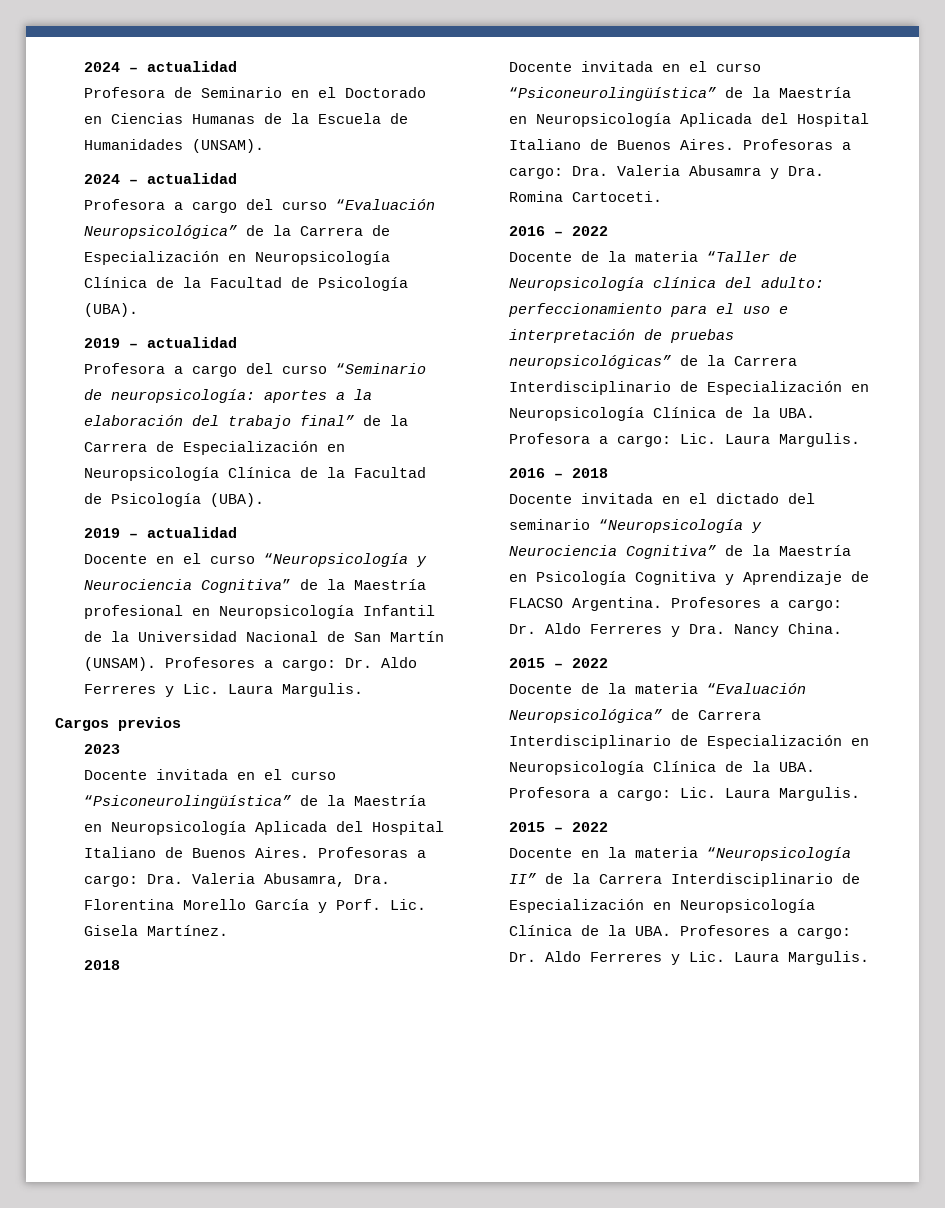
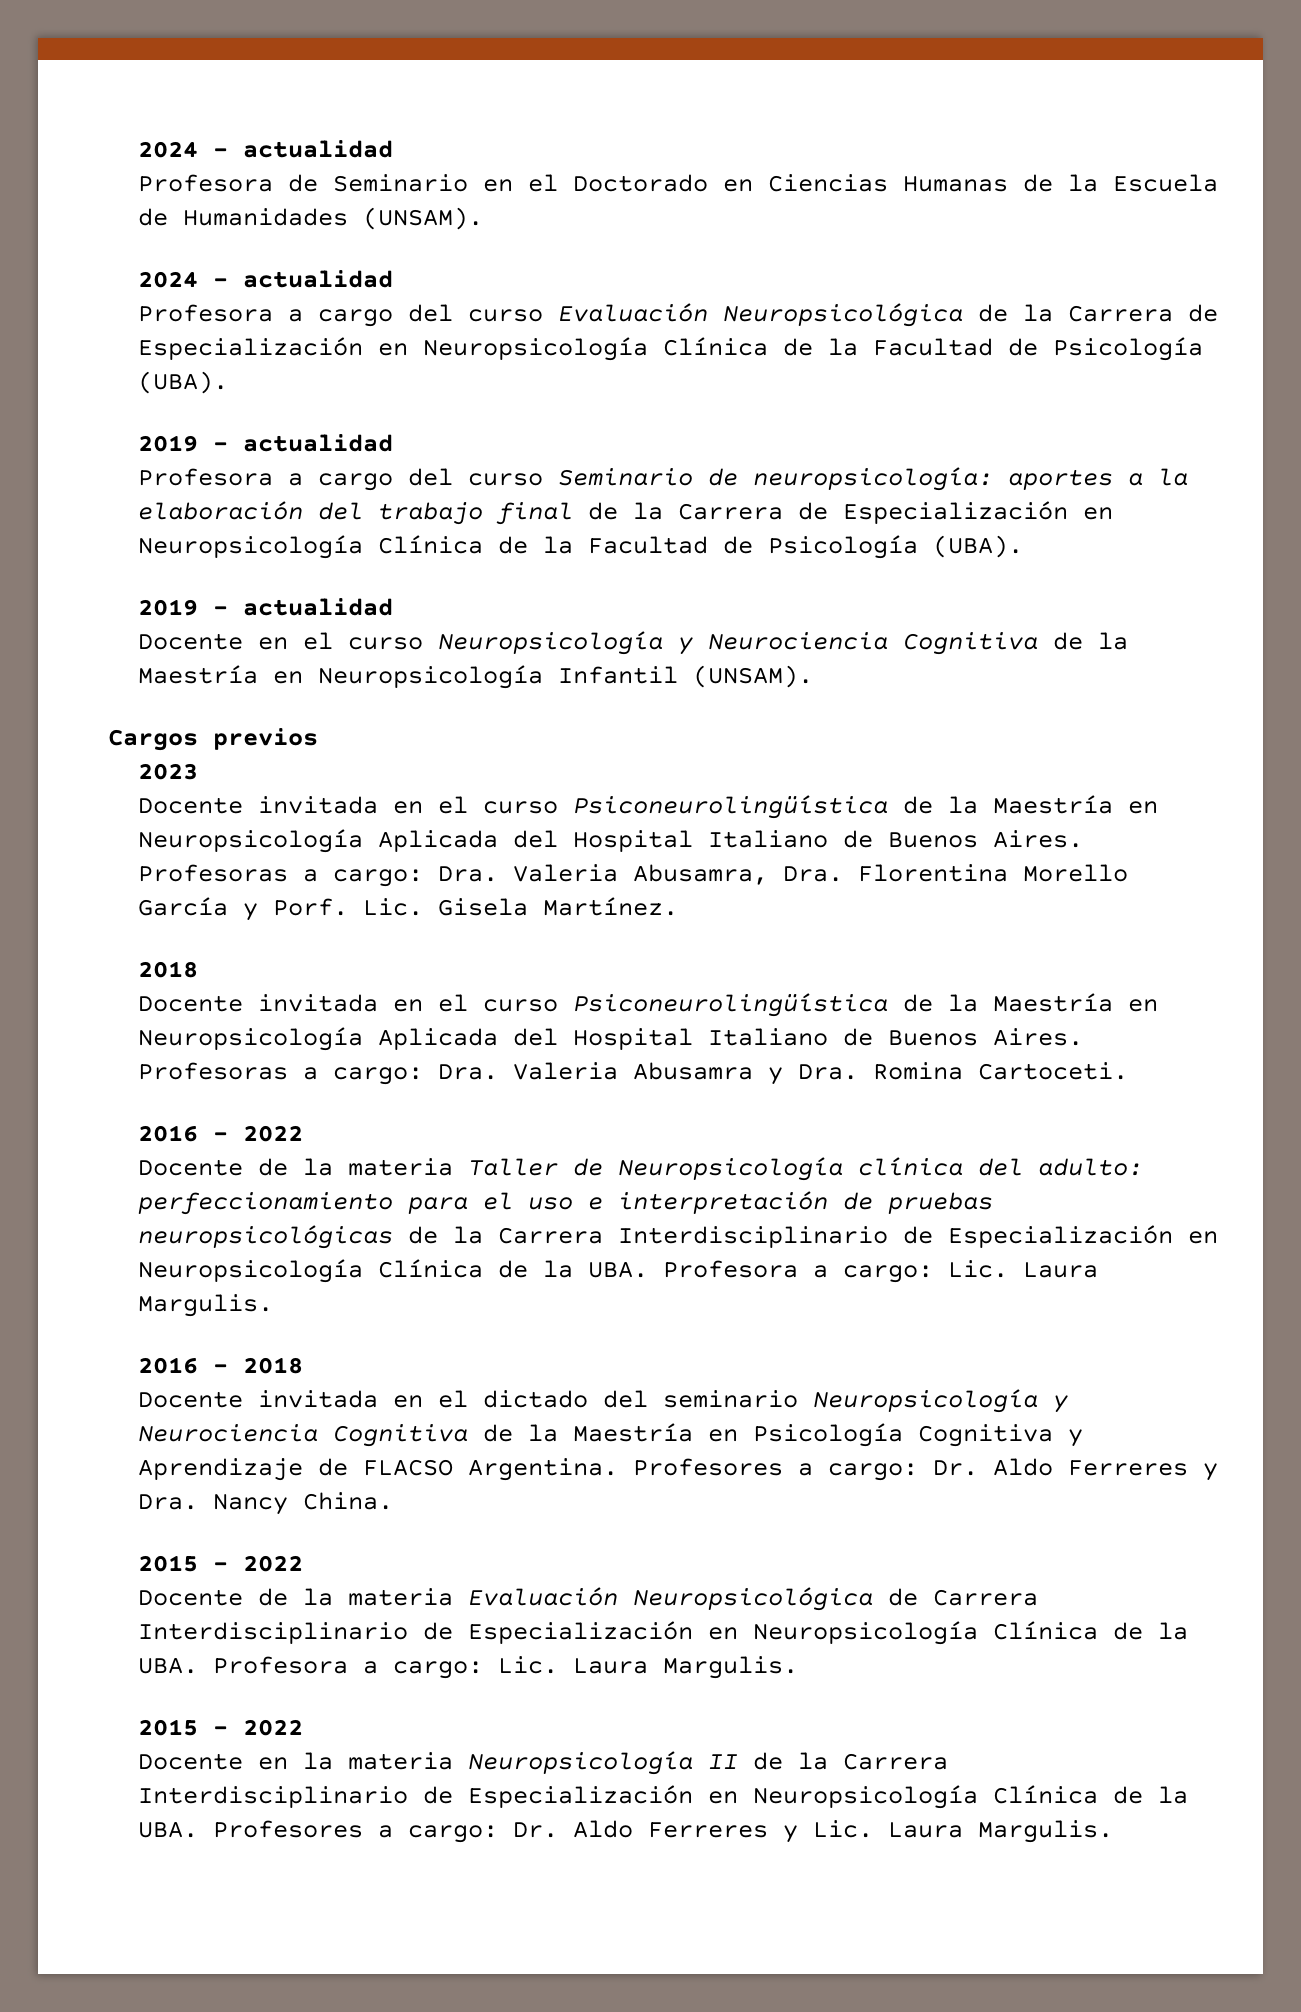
[336,199,436,210] [84,225,239,239] “Evaluación Neuropsicológica” -> [558,303,964,327] Evaluación Neuropsicológica
[336,363,427,374] “Seminario -> [558,468,694,486] Seminario
[300,415,356,426] final” -> [496,502,574,525] final
[264,553,428,567] [84,579,427,593] [84,605,184,619] “Neuropsicología y Neurociencia Cognitiva” de la Maestría profesional -> [438,631,1129,655] [138,665,259,684] Neuropsicología y Neurociencia Cognitiva de la Maestría
[84,631,445,642] [84,657,418,671] [84,683,364,697] de la Universidad Nacional de San Martín (UNSAM). Profesores a cargo: Dr. Aldo Ferreres y Lic. Laura Margulis. -> [693,665,814,688] (UNSAM).
[84,795,293,809] “Psiconeurolingüística” -> [573,795,889,819] Psiconeurolingüística
[509,87,718,101] “Psiconeurolingüística” -> [573,993,889,1017] Psiconeurolingüística
[707,251,771,262] “Taller -> [468,1158,559,1176] Taller
[509,355,673,369] neuropsicológicas” -> [138,1225,394,1249] neuropsicológicas
[599,519,763,533] [509,545,718,559] “Neuropsicología y Neurociencia Cognitiva” -> [813,1389,1069,1413] [138,1424,469,1447] Neuropsicología y Neurociencia Cognitiva
[707,683,807,694] [509,709,664,723] “Evaluación Neuropsicológica” -> [468,1587,874,1611] Evaluación Neuropsicológica
[707,847,852,861] [509,873,538,884] “Neuropsicología II” -> [468,1751,739,1775] Neuropsicología II

